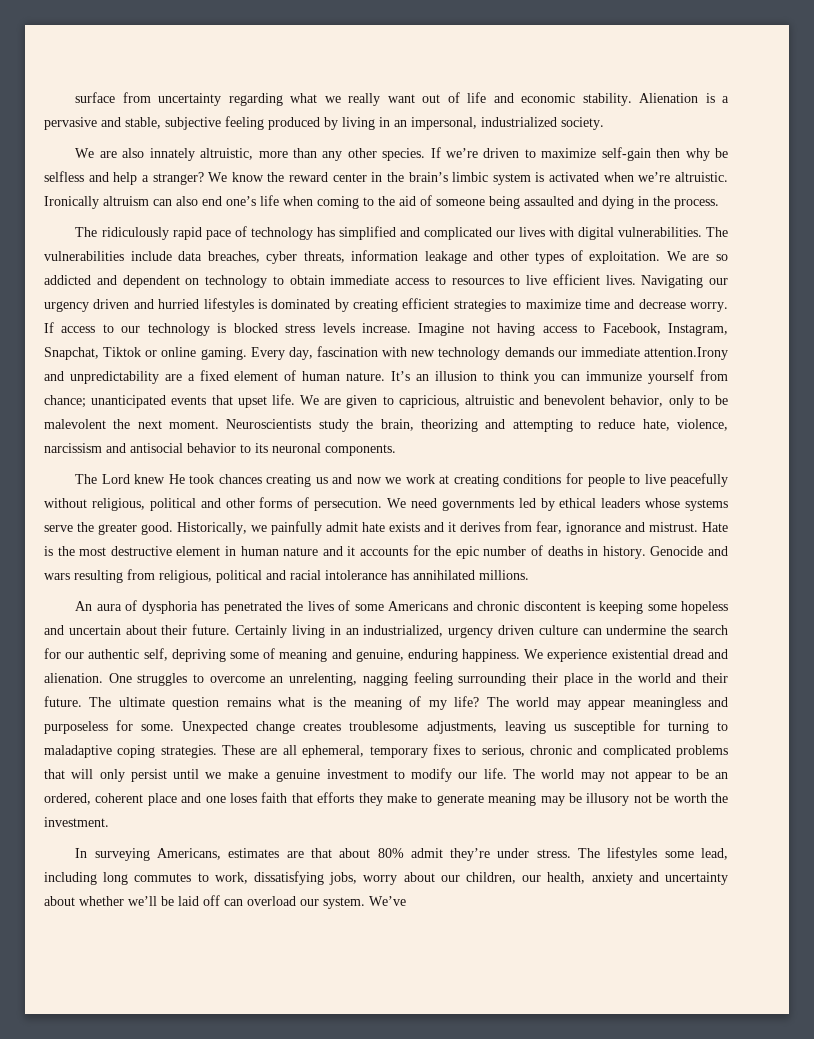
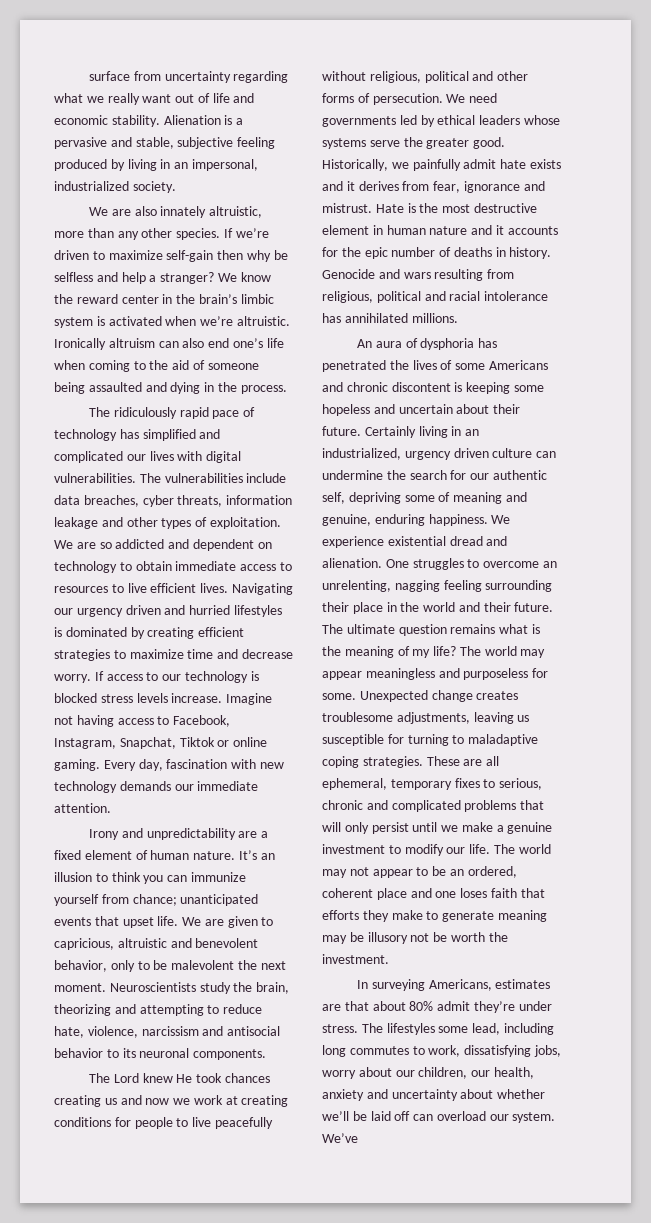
[644,347,728,360] attention.Irony -> [54,803,111,813] [89,829,120,840] attention. // Irony

